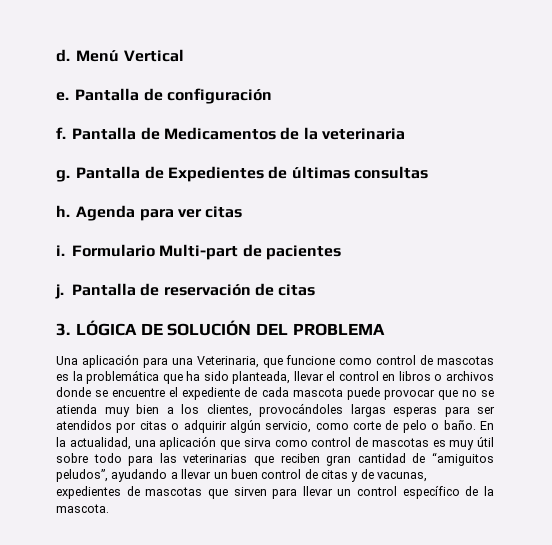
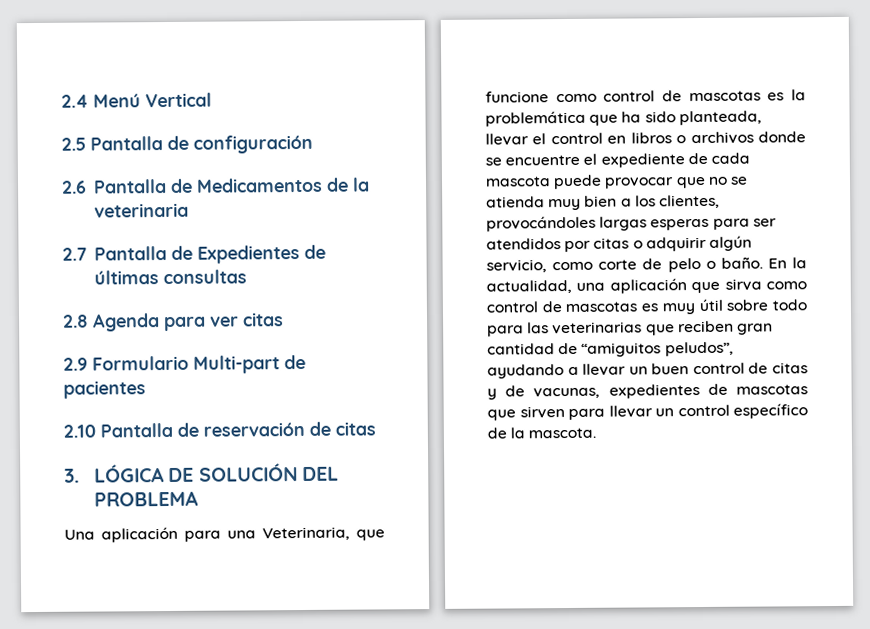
[56,49,70,62] d. -> [61,94,89,108] 2.4
[56,92,69,101] e. -> [61,137,86,151] 2.5
[56,127,66,139] f. -> [61,180,87,194] 2.6
[56,170,70,182] g. -> [62,247,87,261] 2.7
[56,205,70,217] h. -> [62,314,89,328] 2.8
[56,245,65,256] i. -> [63,357,88,371] 2.9
[55,284,64,299] j. -> [63,424,96,438] 2.10

